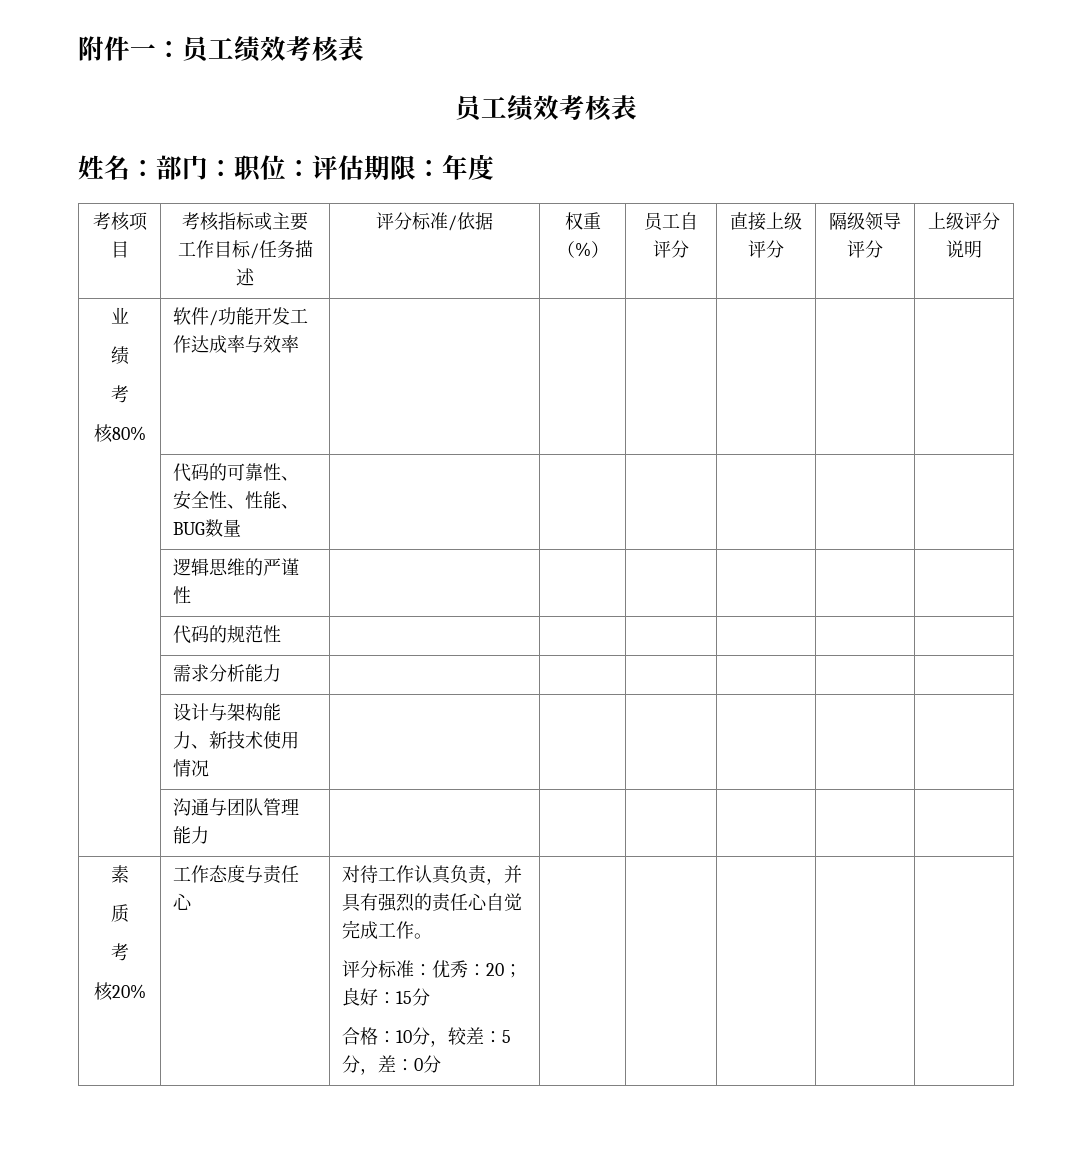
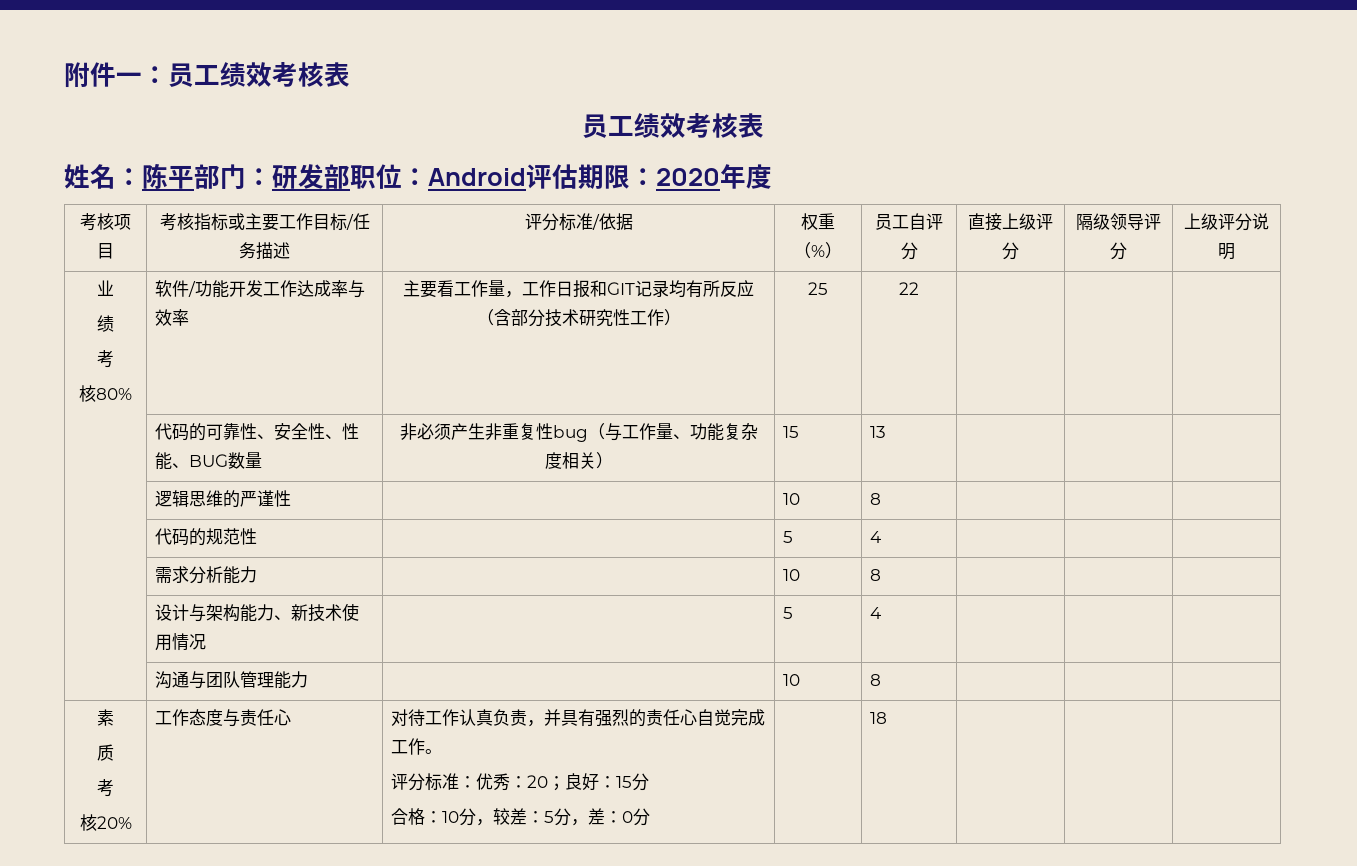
[156,155,312,182] 部门：职位： -> [142,163,526,189] 陈平部门：研发部职位：Android
(442, 168) none -> [656,168,720,186] 2020
(300, 344) | | -> [403,280,754,298] [476,309,681,327] [808,282,828,295] [899,282,919,295] 主要看工作量，工作日报和GIT记录均有所反应（含部分技术研究性工作） | 25 | 22
(242, 528) | | -> [399,423,758,442] [544,452,613,469] [783,426,800,438] [870,426,887,438] 非必须产生非重复性bug（与工作量、功能复杂度相关） | 15 | 13
(192, 595) | -> [783,493,801,505] [870,493,882,505] 10 | 8
(282, 634) | -> [783,531,794,543] [870,531,882,543] 5 | 4
(282, 673) | -> [783,569,801,581] [870,569,882,581] 10 | 8
(210, 768) | -> [783,607,794,619] [870,607,882,619] 5 | 4
(210, 835) | -> [783,674,801,686] [870,674,882,686] 10 | 8
(442, 1064) none -> [870,712,888,724] 18

